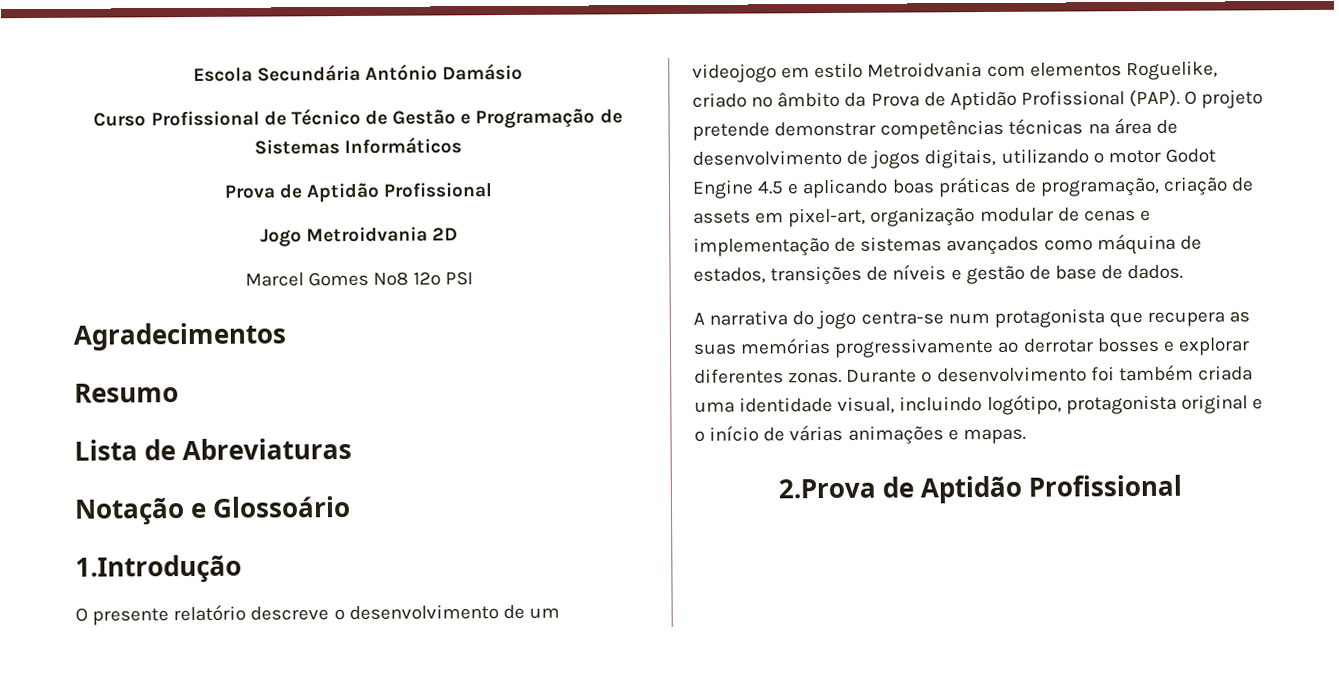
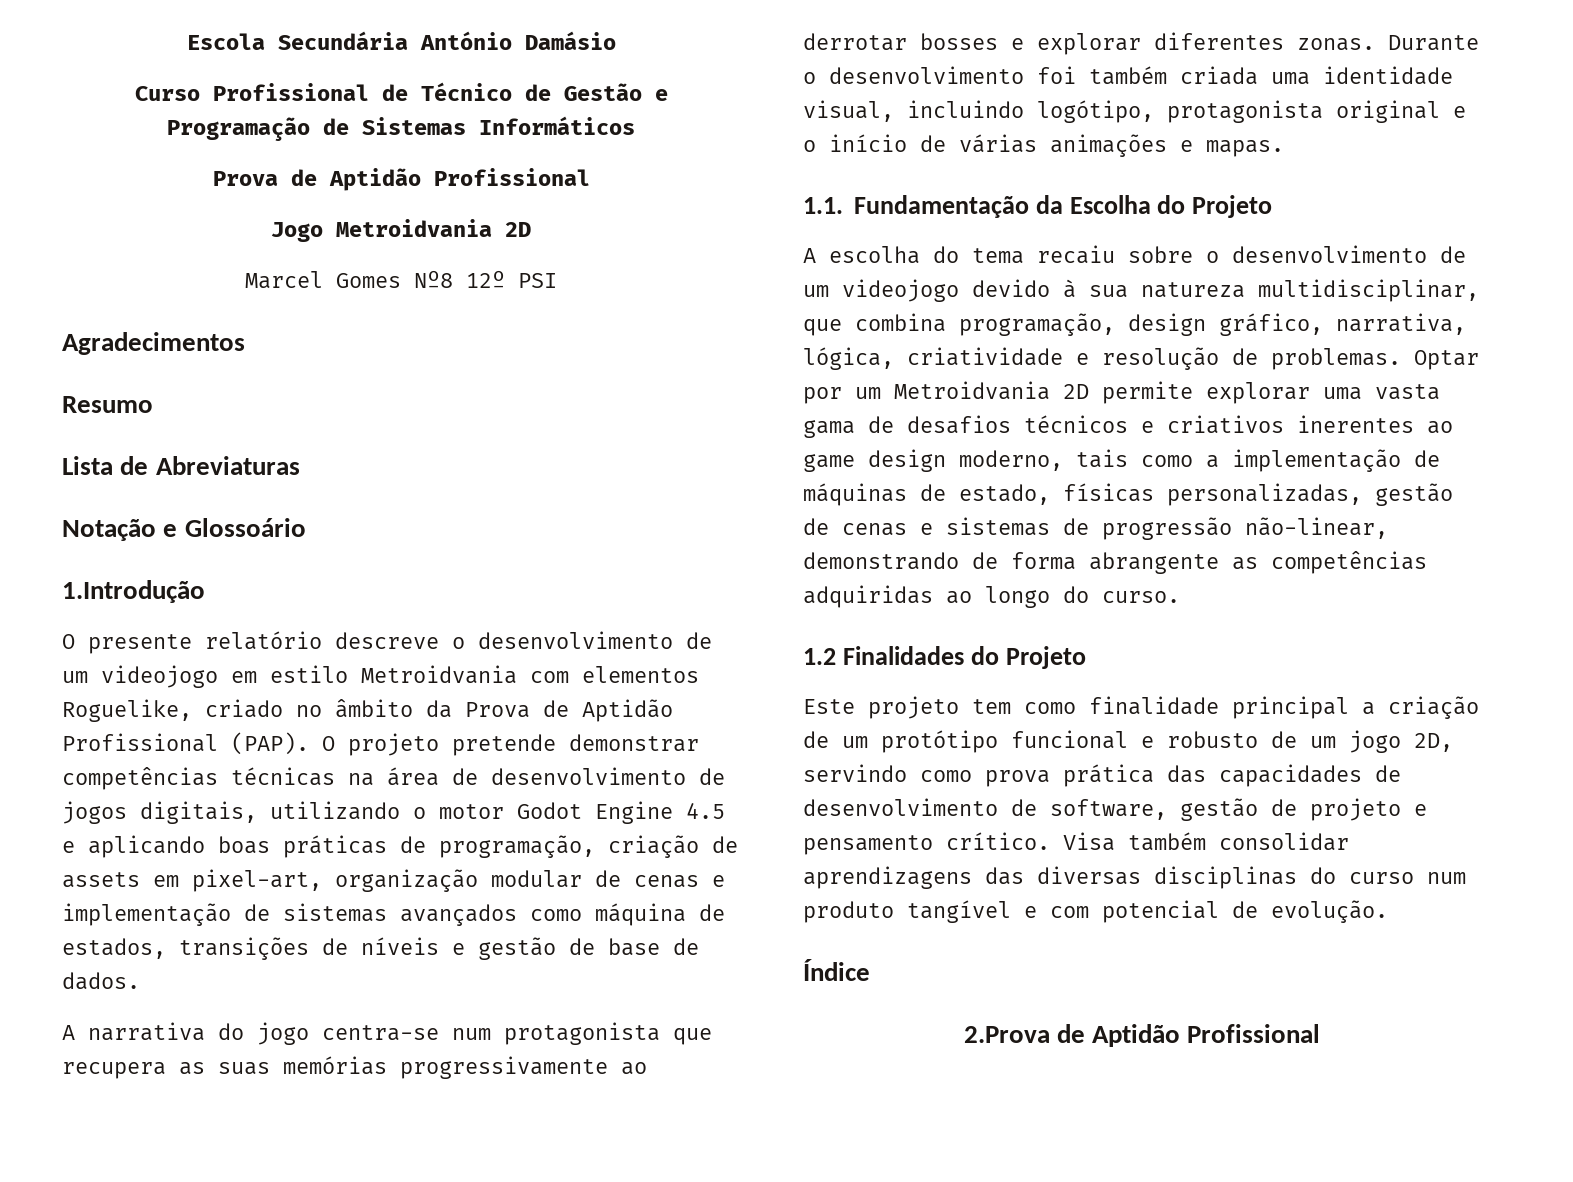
(1026, 436) none -> [803,195,1273,218] [803,245,1466,264] [803,279,1479,302] [803,313,1466,336] [803,347,1479,370] [803,381,1440,404] [803,415,1453,438] [803,449,1440,472] [803,483,1453,506] [803,517,1388,540] [803,551,1427,574] [803,585,1180,608] [803,646,1086,669] [803,696,1479,719] [803,730,1453,753] [803,764,1401,787] [803,798,1427,821] [803,832,1349,855] [803,866,1466,889] [803,900,1388,923] [803,959,870,981] // 1.1. Fundamentação da Escolha do Projeto // A escolha do tema recaiu sobre o desenvolvimento de um videojogo devido à sua natureza multidisciplinar, que combina programação, design gráfico, narrativa, lógica, criatividade e resolução de problemas. Optar por um Metroidvania 2D permite explorar uma vasta gama de desafios técnicos e criativos inerentes ao game design moderno, tais como a implementação de máquinas de estado, físicas personalizadas, gestão de cenas e sistemas de progressão não-linear, demonstrando de forma abrangente as competências adquiridas ao longo do curso. // 1.2 Finalidades do Projeto // Este projeto tem como finalidade principal a criação de um protótipo funcional e robusto de um jogo 2D, servindo como prova prática das capacidades de desenvolvimento de software, gestão de projeto e pensamento crítico. Visa também consolidar aprendizagens das diversas disciplinas do curso num produto tangível e com potencial de evolução. // Índice

